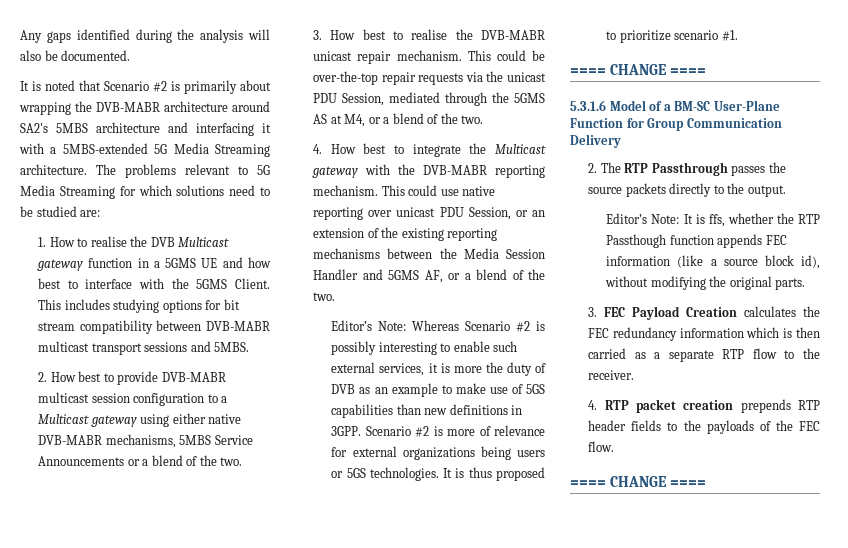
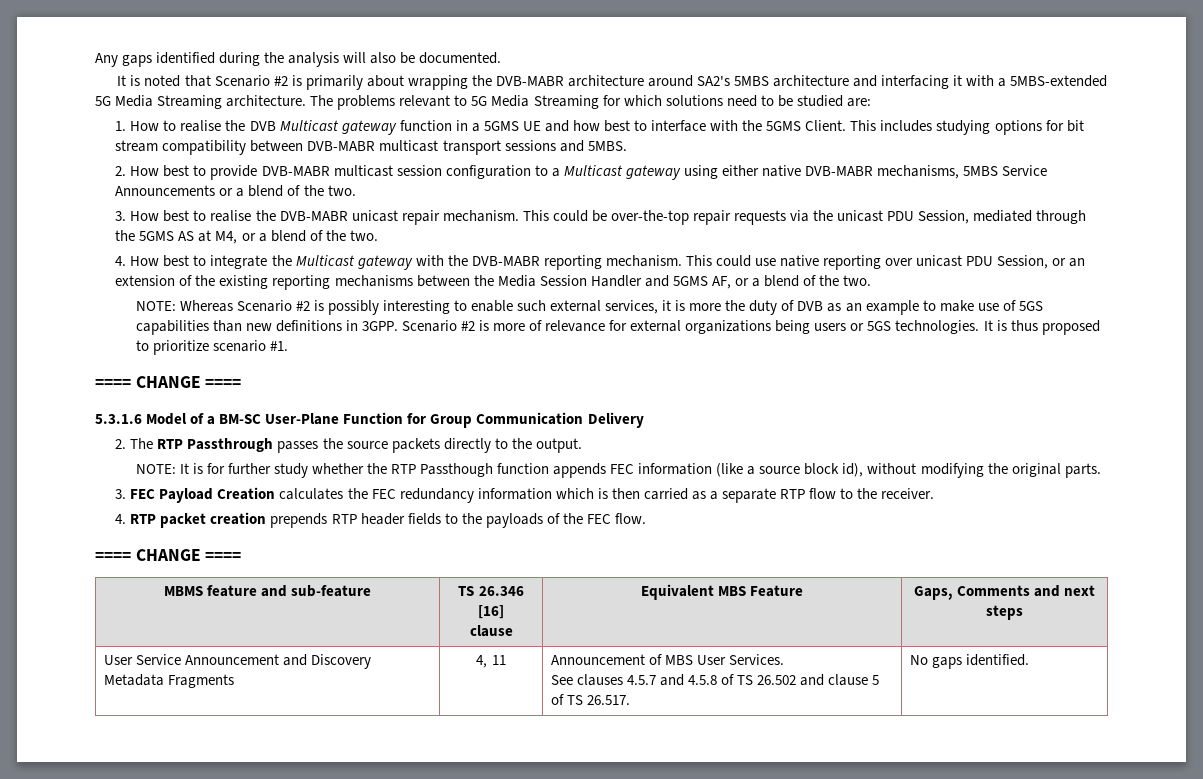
[331,320,407,331] Editor’s Note: -> [135,301,176,311] NOTE:
[606,213,725,227] Editor’s Note: It is ffs, -> [135,463,308,478] NOTE: It is for further study
(706, 483) none -> [163,585,372,597] [458,586,524,596] [478,605,504,619] [469,625,513,637] [640,584,804,600] [913,585,1096,600] [986,605,1023,620] [103,654,372,669] [103,674,234,688] [476,655,506,668] [550,654,785,665] [550,674,880,686] [550,694,630,705] [909,654,1029,669] // MBMS feature and sub-feature | TS 26.346 [16] // clause | Equivalent MBS Feature | Gaps, Comments and next steps // User Service Announcement and Discovery Metadata Fragments | 4, 11 | Announcement of MBS User Services. // See clauses 4.5.7 and 4.5.8 of TS 26.502 and clause 5 of TS 26.517. | No gaps identified.

